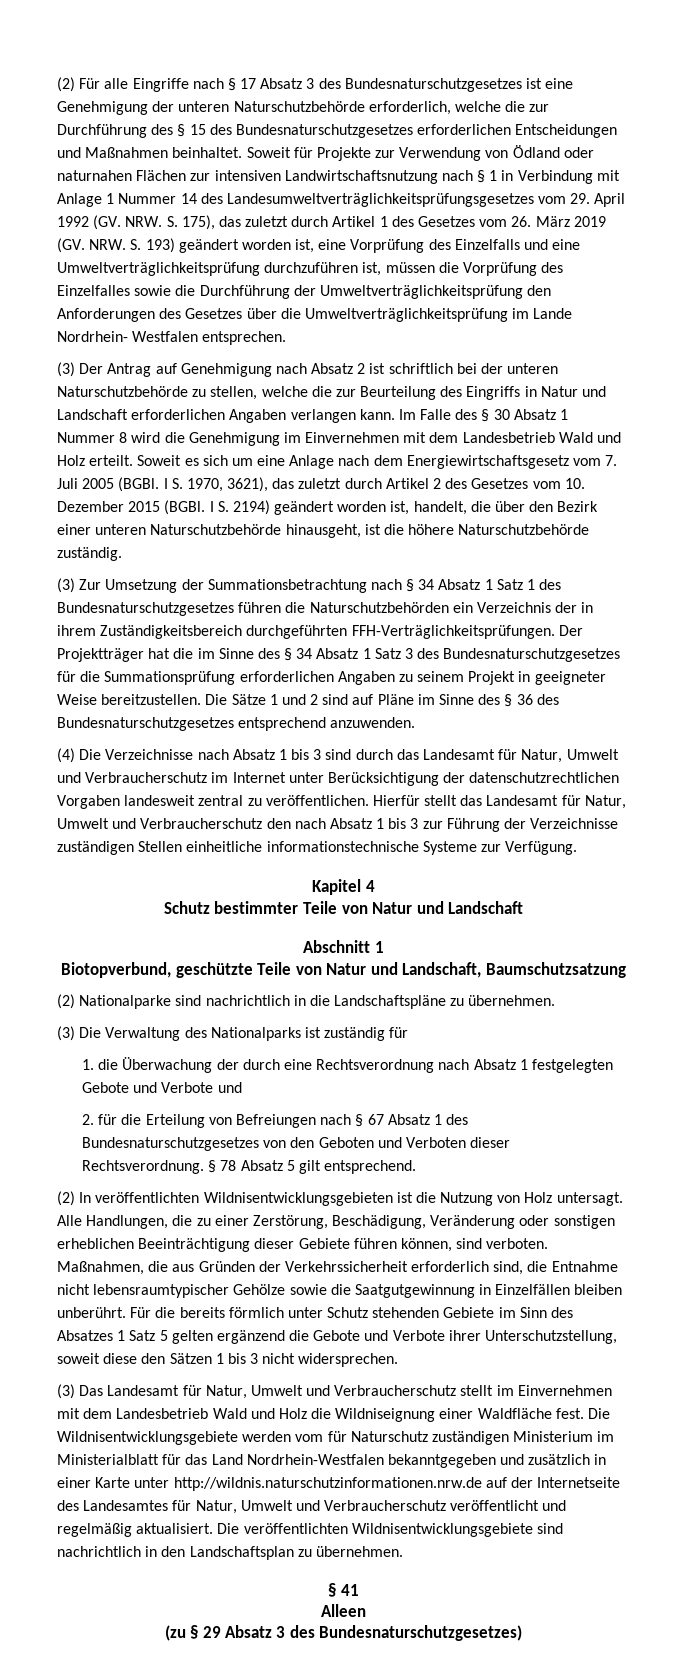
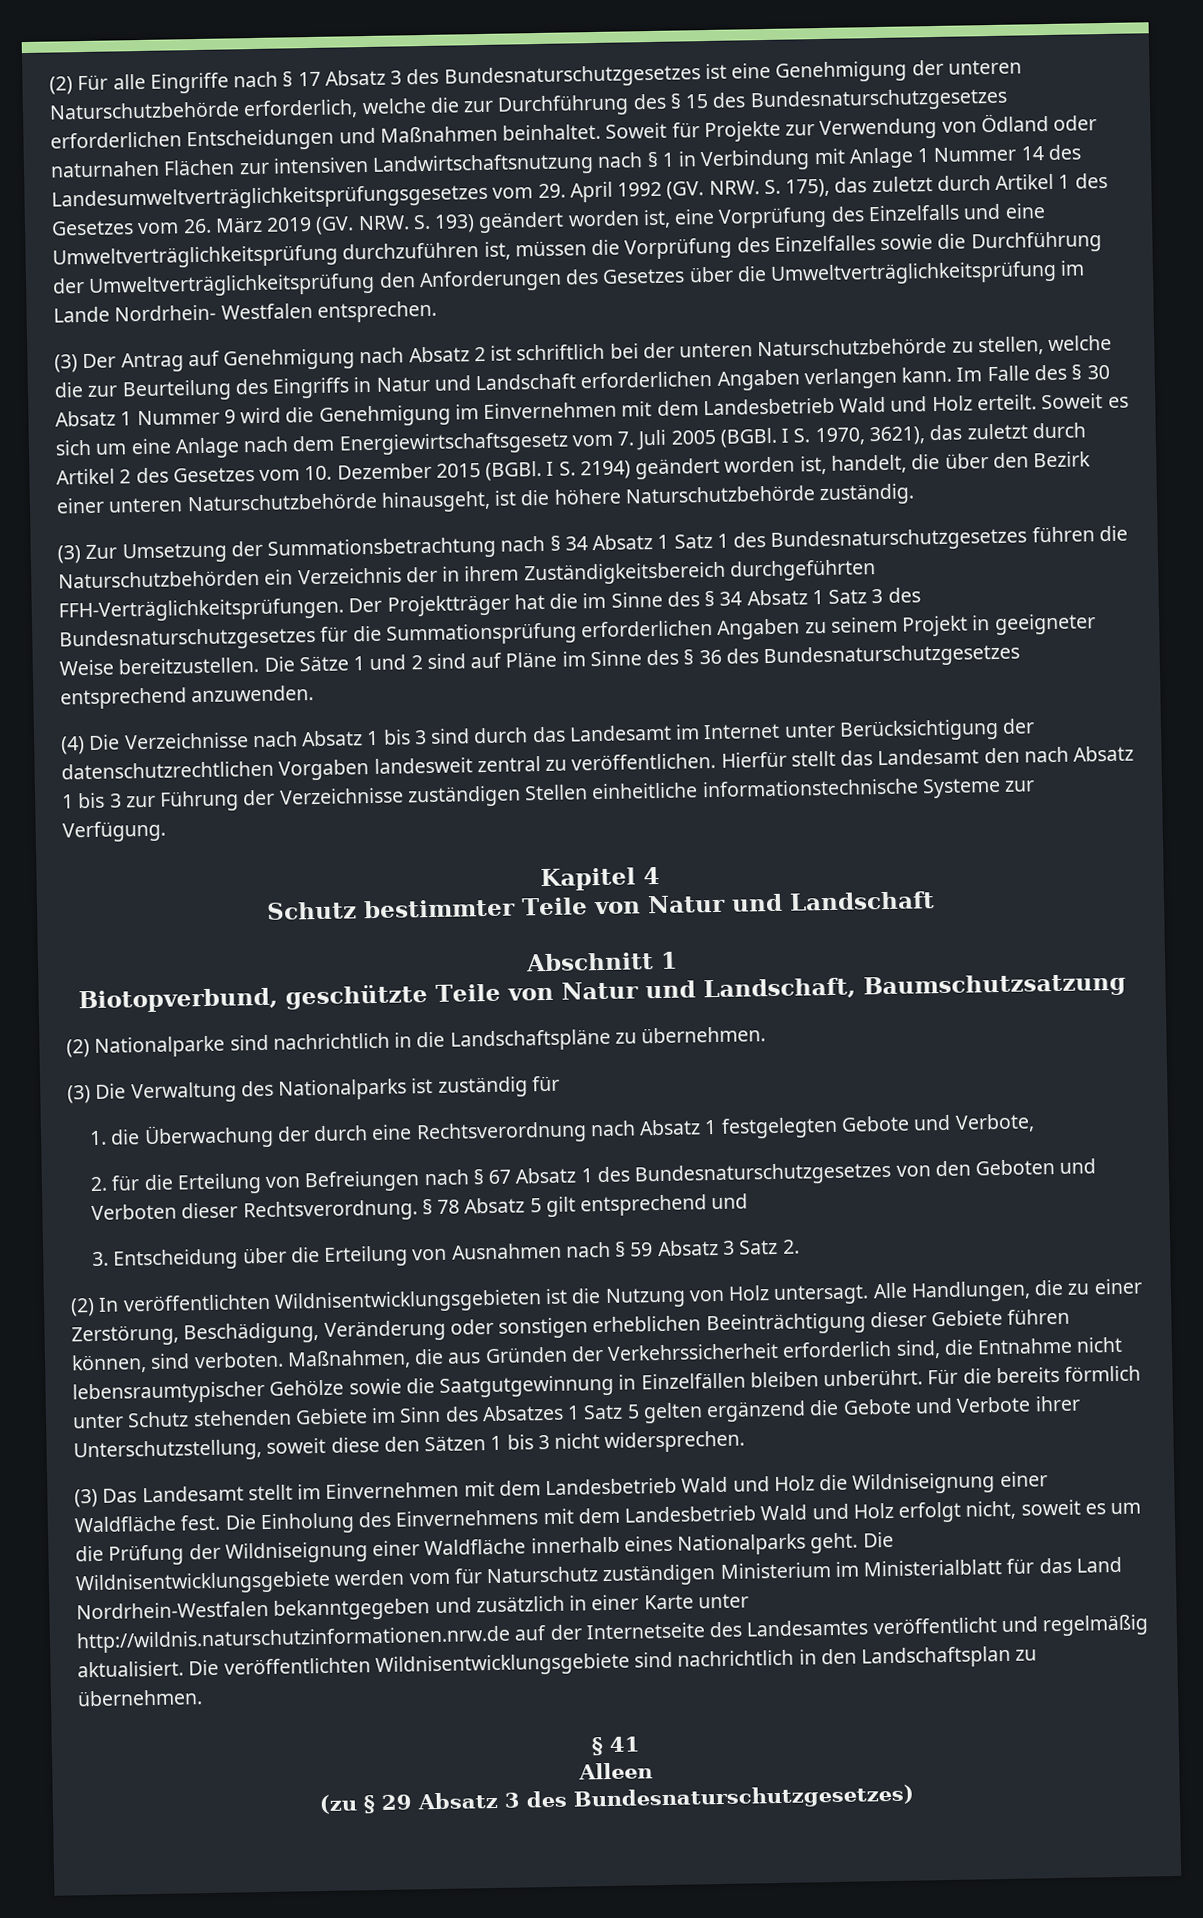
[119,432,128,443] 8 -> [223,409,236,424] 9
[498,749,619,763] [57,772,208,783] für Natur, Umwelt und Verbraucherschutz -> (672, 733) none
[561,795,626,809] [57,818,263,829] für Natur, Umwelt und Verbraucherschutz -> (980, 757) none
[161,1082,242,1093] Verbote und -> [954,1113,1035,1133] Verbote,
[324,1160,417,1174] entsprechend. -> [580,1193,749,1217] [92,1239,800,1271] entsprechend und // 3. Entscheidung über die Erteilung von Ausnahmen nach § 59 Absatz 3 Satz 2.
[182,1385,457,1399] für Natur, Umwelt und Verbraucherschutz -> (244, 1494) none
(611, 1413) none -> [259,1499,1142,1535] [75,1531,894,1566] Einholung des Einvernehmens mit dem Landesbetrieb Wald und Holz erfolgt nicht, soweit es um die Prüfung der Wildniseignung einer Waldfläche innerhalb eines Nationalparks geht. Die
[172,1500,447,1514] für Natur, Umwelt und Verbraucherschutz -> (869, 1628) none

